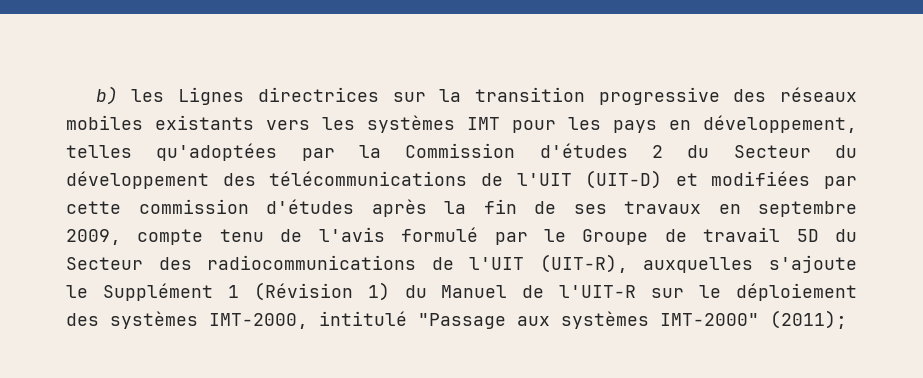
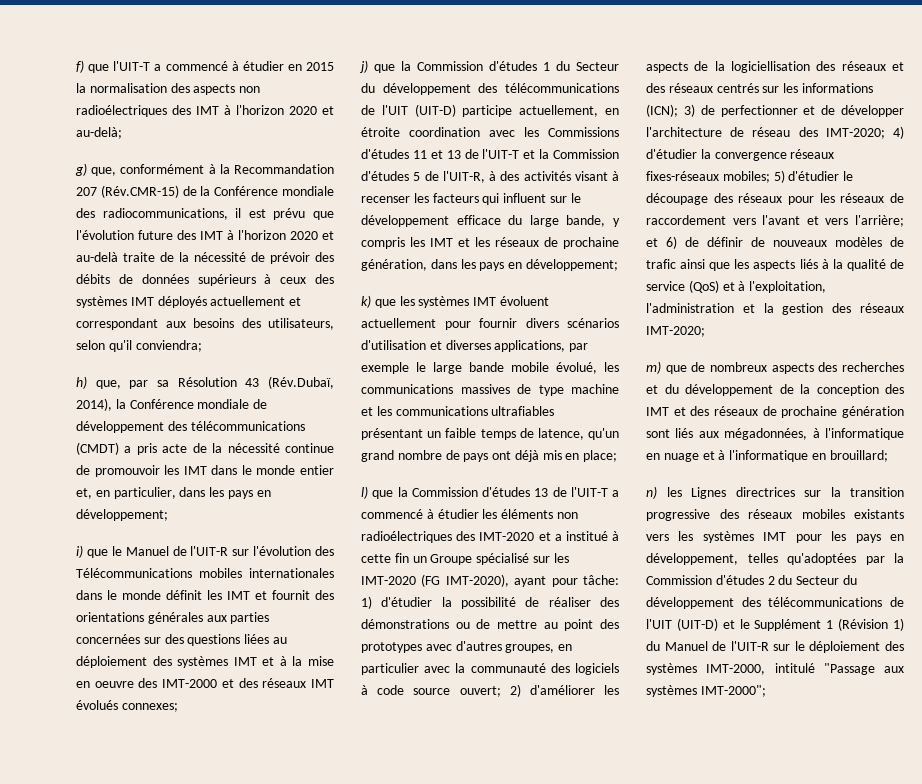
[95,86,118,105] b) -> [76,60,334,73] [76,83,261,95] [76,105,334,117] [76,127,122,139] [75,163,334,176] [76,185,335,198] [76,208,334,220] [76,230,334,240] [76,252,334,264] [76,274,334,286] [76,296,302,308] [76,318,334,330] [76,340,202,352] [76,376,334,389] [76,398,268,411] [76,421,305,433] [76,442,334,455] [76,465,335,477] [76,487,271,499] [76,509,168,521] [76,545,334,558] [76,568,334,578] [76,590,334,600] [76,612,270,624] [76,634,287,646] [76,656,335,668] [76,678,334,688] [76,700,178,712] [359,60,619,73] [361,83,619,95] [361,104,619,117] [361,127,619,137] [361,149,619,159] [361,171,619,183] [361,193,581,205] [361,215,620,227] [361,237,619,249] [361,259,618,271] [361,295,549,308] [361,318,619,330] [361,340,589,352] [361,362,619,374] [361,384,619,396] [361,406,555,416] [361,428,619,440] [361,450,618,462] [361,486,619,499] [361,509,578,519] [361,531,619,543] [361,553,569,565] [361,574,619,587] [361,596,619,609] [361,619,619,631] [361,641,573,653] [361,663,619,675] [361,684,619,697] [646,61,904,73] [646,83,873,93] [646,104,904,117] [646,126,904,139] [646,149,835,161] [646,170,854,183] [646,193,904,205] [646,215,904,227] [646,236,904,249] [646,259,904,271] [646,280,827,293] [646,303,904,315] [646,326,705,337] [646,361,904,374] [646,384,904,396] [646,406,904,418] [646,428,904,440] [646,450,888,462] [646,486,657,499] f) que l'UIT-T a commencé à étudier en 2015 la normalisation des aspects non radioélectriques des IMT à l'horizon 2020 et au-delà; // g) que, conformément à la Recommandation 207 (Rév.CMR-15) de la Conférence mondiale des radiocommunications, il est prévu que l'évolution future des IMT à l'horizon 2020 et au-delà traite de la nécessité de prévoir des débits de données supérieurs à ceux des systèmes IMT déployés actuellement et correspondant aux besoins des utilisateurs, selon qu'il conviendra; // h) que, par sa Résolution 43 (Rév.Dubaï, 2014), la Conférence mondiale de développement des télécommunications (CMDT) a pris acte de la nécessité continue de promouvoir les IMT dans le monde entier et, en particulier, dans les pays en développement; // i) que le Manuel de l'UIT-R sur l'évolution des Télécommunications mobiles internationales dans le monde définit les IMT et fournit des orientations générales aux parties concernées sur des questions liées au déploiement des systèmes IMT et à la mise en oeuvre des IMT-2000 et des réseaux IMT évolués connexes; // j) que la Commission d'études 1 du Secteur du développement des télécommunications de l'UIT (UIT-D) participe actuellement, en étroite coordination avec les Commissions d'études 11 et 13 de l'UIT-T et la Commission d'études 5 de l'UIT-R, à des activités visant à recenser les facteurs qui influent sur le développement efficace du large bande, y compris les IMT et les réseaux de prochaine génération, dans les pays en développement; // k) que les systèmes IMT évoluent actuellement pour fournir divers scénarios d'utilisation et diverses applications, par exemple le large bande mobile évolué, les communications massives de type machine et les communications ultrafiables présentant un faible temps de latence, qu'un grand nombre de pays ont déjà mis en place; // l) que la Commission d'études 13 de l'UIT-T a commencé à étudier les éléments non radioélectriques des IMT-2020 et a institué à cette fin un Groupe spécialisé sur les IMT-2020 (FG IMT-2020), ayant pour tâche: 1) d'étudier la possibilité de réaliser des démonstrations ou de mettre au point des prototypes avec d'autres groupes, en particulier avec la communauté des logiciels à code source ouvert; 2) d'améliorer les aspects de la logiciellisation des réseaux et des réseaux centrés sur les informations (ICN); 3) de perfectionner et de développer l'architecture de réseau des IMT-2020; 4) d'étudier la convergence réseaux fixes-réseaux mobiles; 5) d'étudier le découpage des réseaux pour les réseaux de raccordement vers l'avant et vers l'arrière; et 6) de définir de nouveaux modèles de trafic ainsi que les aspects liés à la qualité de service (QoS) et à l'exploitation, l'administration et la gestion des réseaux IMT-2020; // m) que de nombreux aspects des recherches et du développement de la conception des IMT et des réseaux de prochaine génération sont liés aux mégadonnées, à l'informatique en nuage et à l'informatique en brouillard; // n)
[711,171,857,189] [66,199,857,217] [66,227,857,245] [66,254,857,273] modifiées par cette commission d'études après la fin de ses travaux en septembre 2009, compte tenu de l'avis formulé par le Groupe de travail 5D du Secteur des radiocommunications de l'UIT (UIT-R), auxquelles s'ajoute -> (735, 624) none
[660,310,847,329] IMT-2000" (2011); -> [700,685,766,697] IMT-2000";

